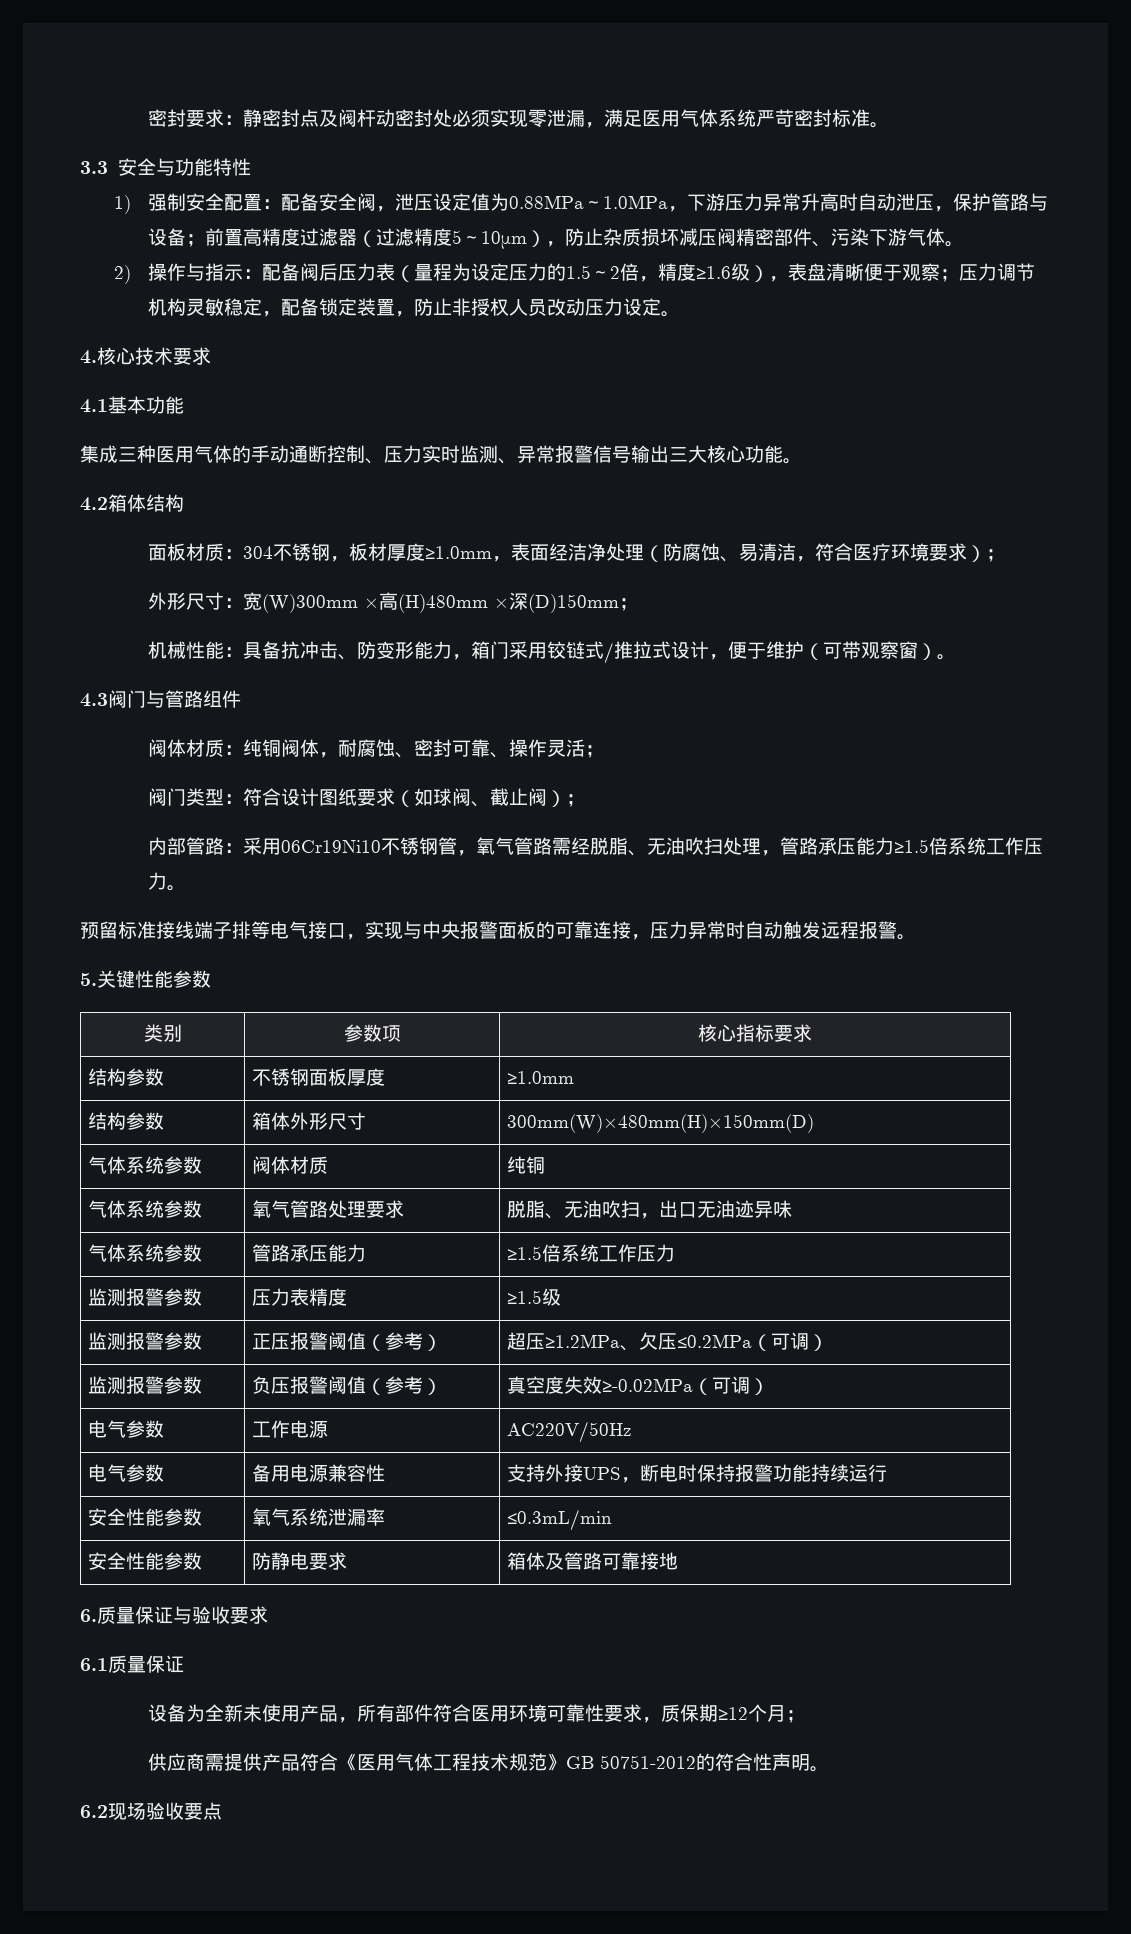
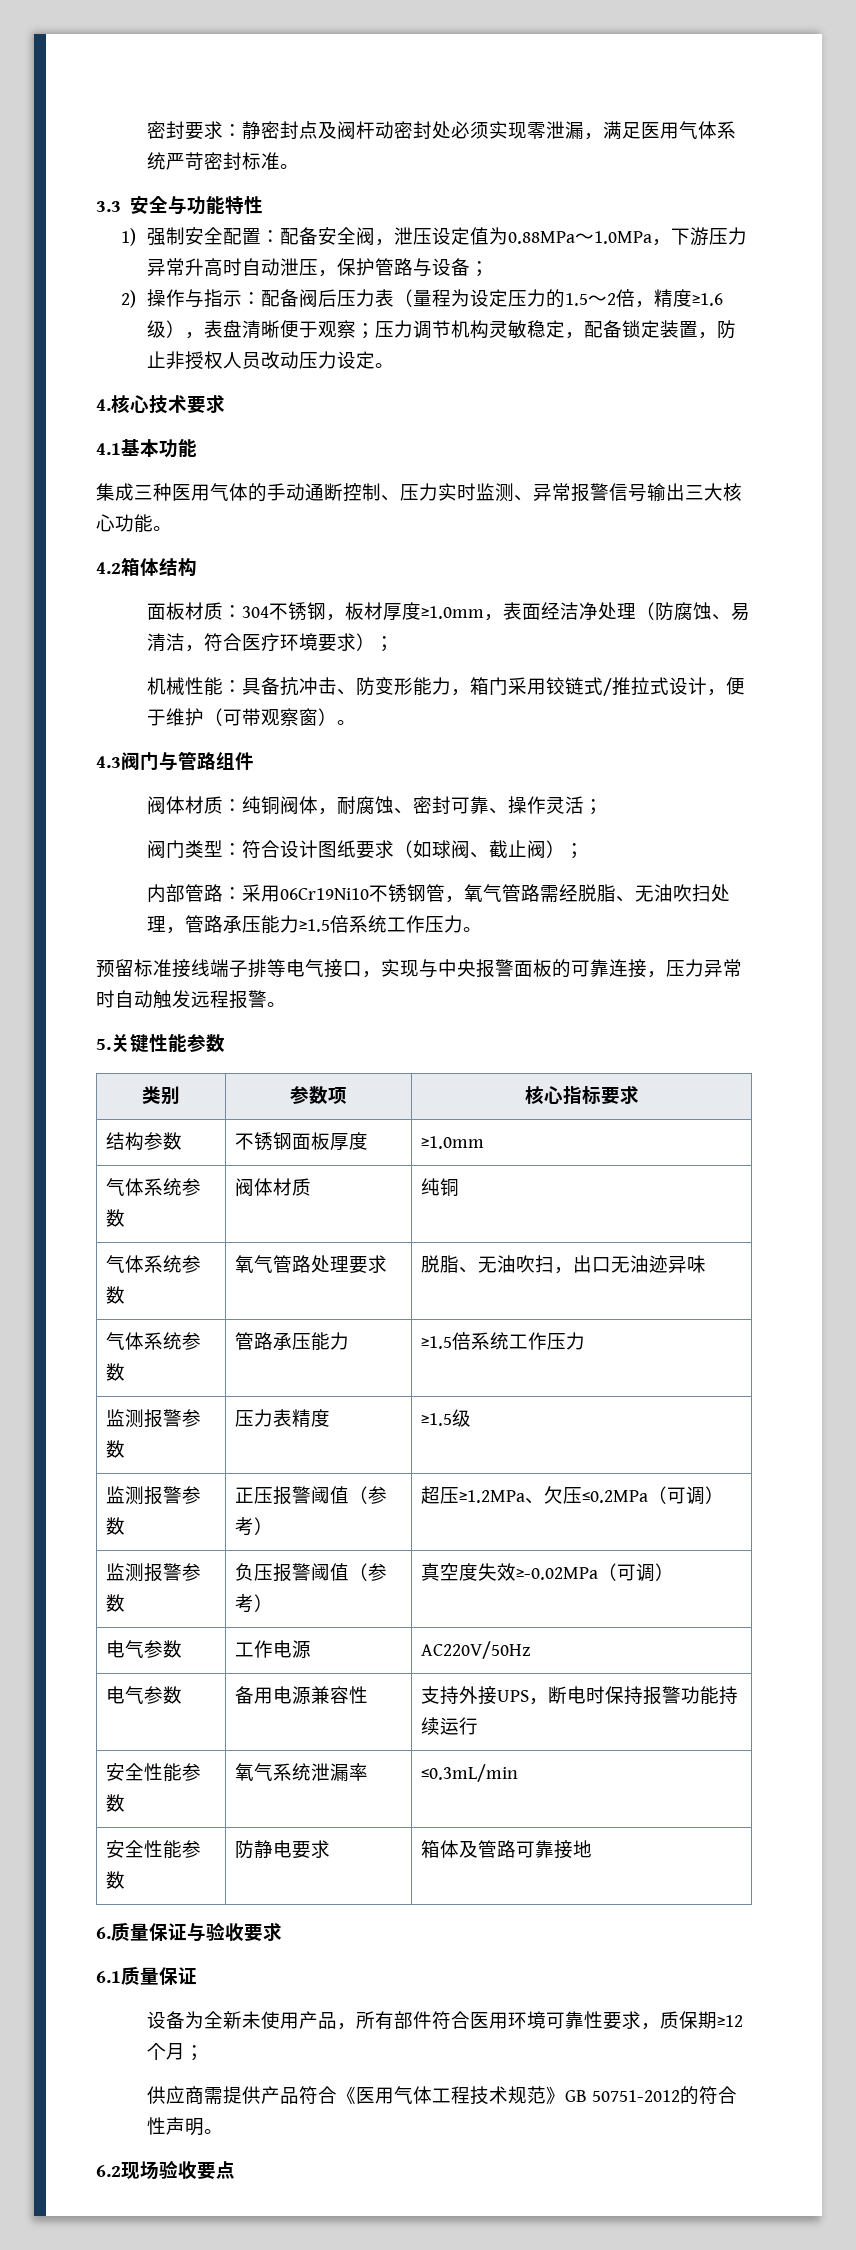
[204,228,964,249] 前置高精度过滤器（过滤精度5～10μm），防止杂质损坏减压阀精密部件、污染下游气体。 -> (489, 269) none
[147,592,638,613] // 外形尺寸：宽(W)300mm ×高(H)480mm ×深(D)150mm； -> (394, 644) none
[88,1112,165,1130] [252,1112,367,1130] [507,1114,815,1133] // 结构参数 | 箱体外形尺寸 | 300mm(W)×480mm(H)×150mm(D) -> (484, 1142) none

